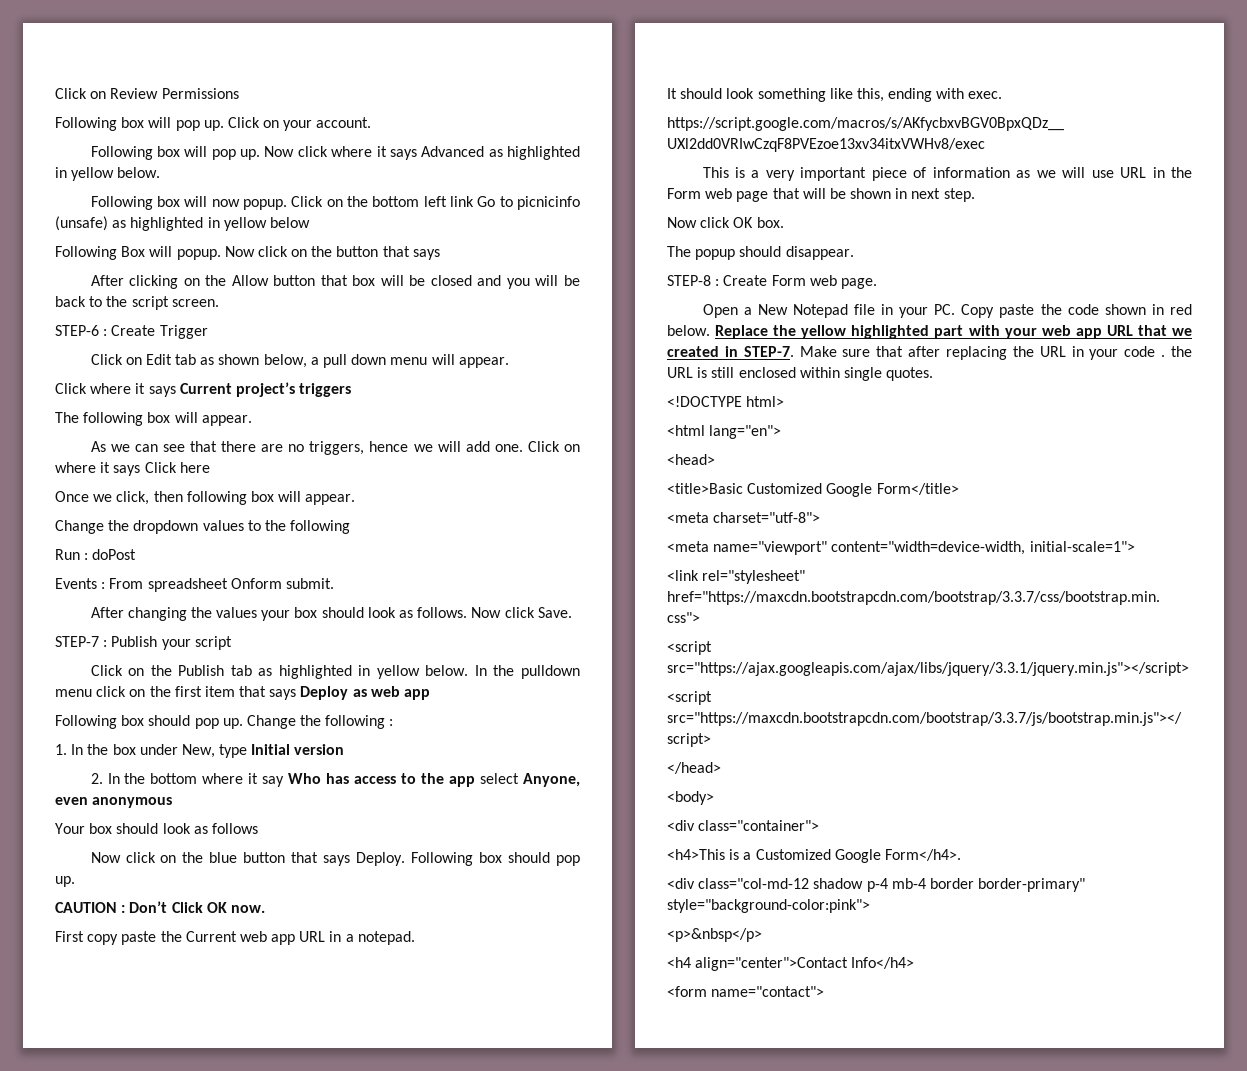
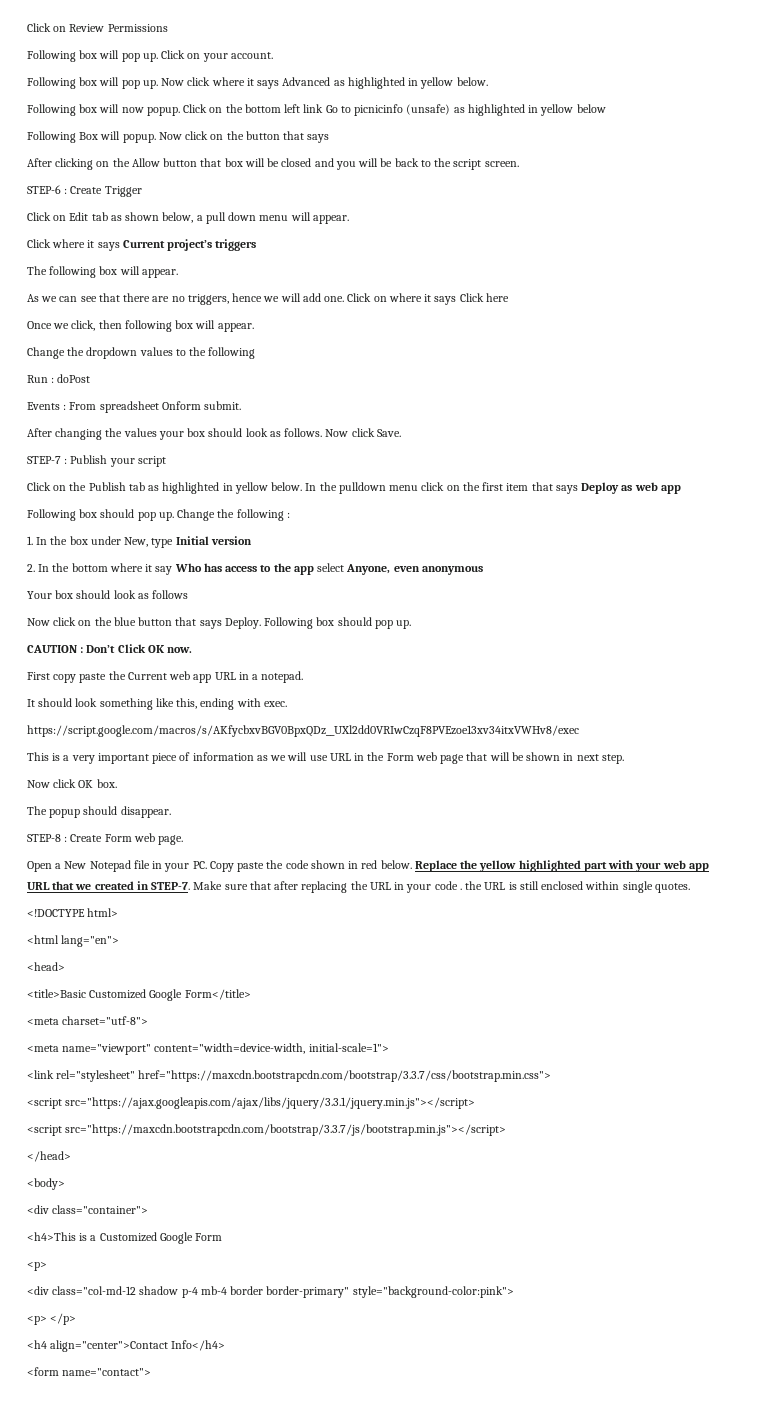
[884,849,961,861] Form</h4>. -> [195,1233,223,1241] [27,1262,47,1271] Form // <p>
[667,928,762,942] <p>&nbsp</p> -> [27,1313,77,1325] <p> </p>

